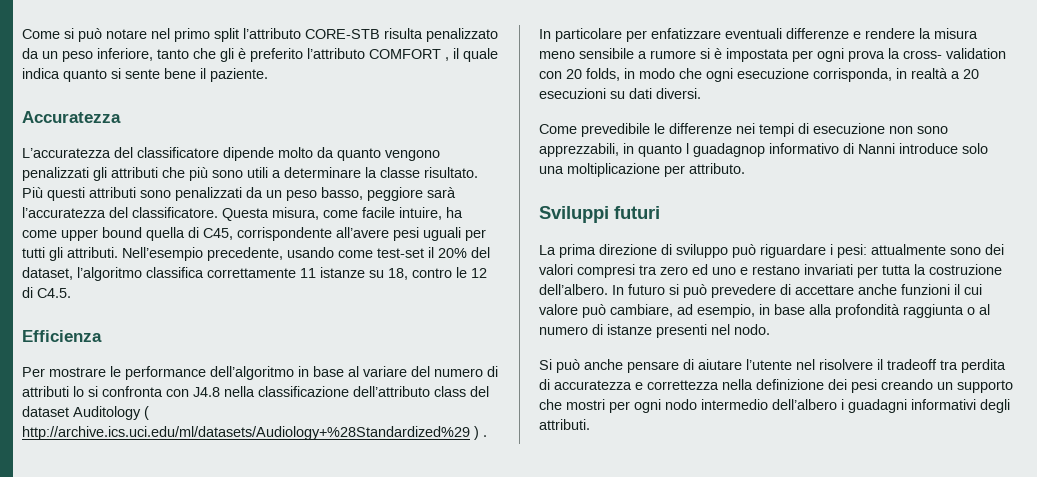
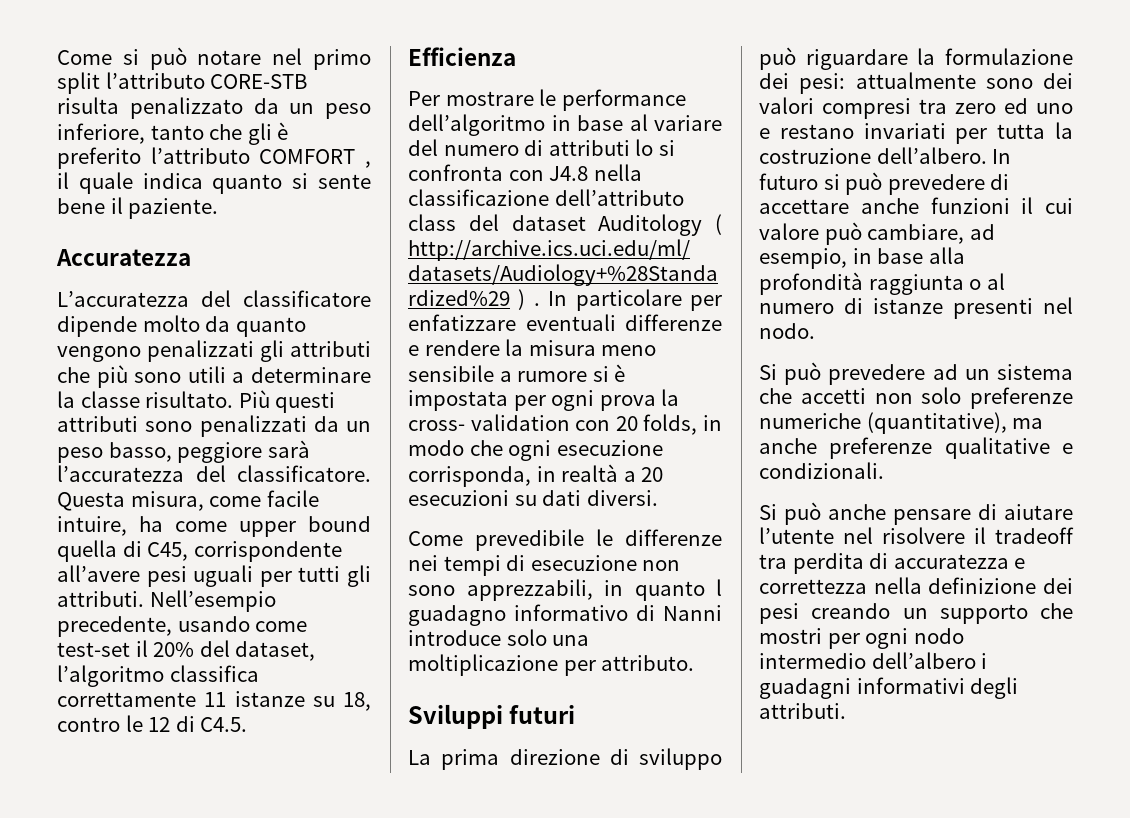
[693,143,765,157] guadagnop -> [408,605,506,626] guadagno
[830,244,833,255] i -> [917,48,1073,65] [759,73,789,89] la formulazione dei
(770, 329) none -> [759,362,1073,385] [759,387,1073,409] [759,412,1044,434] [759,437,1073,459] [759,462,884,479] // Si può prevedere ad un sistema che accetti non solo preferenze numeriche (quantitative), ma anche preferenze qualitative e condizionali.

